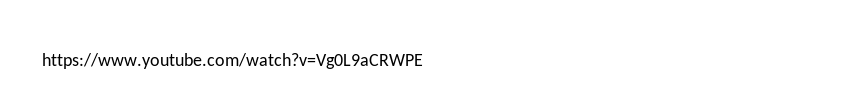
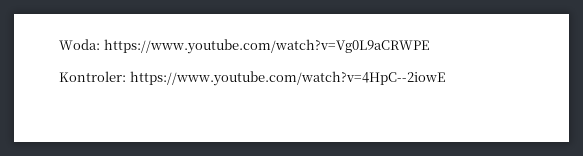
(42, 61) none -> [59,39,100,50] Woda:
(423, 61) none -> [59,71,445,86] // Kontroler: https://www.youtube.com/watch?v=4HpC--2iowE

